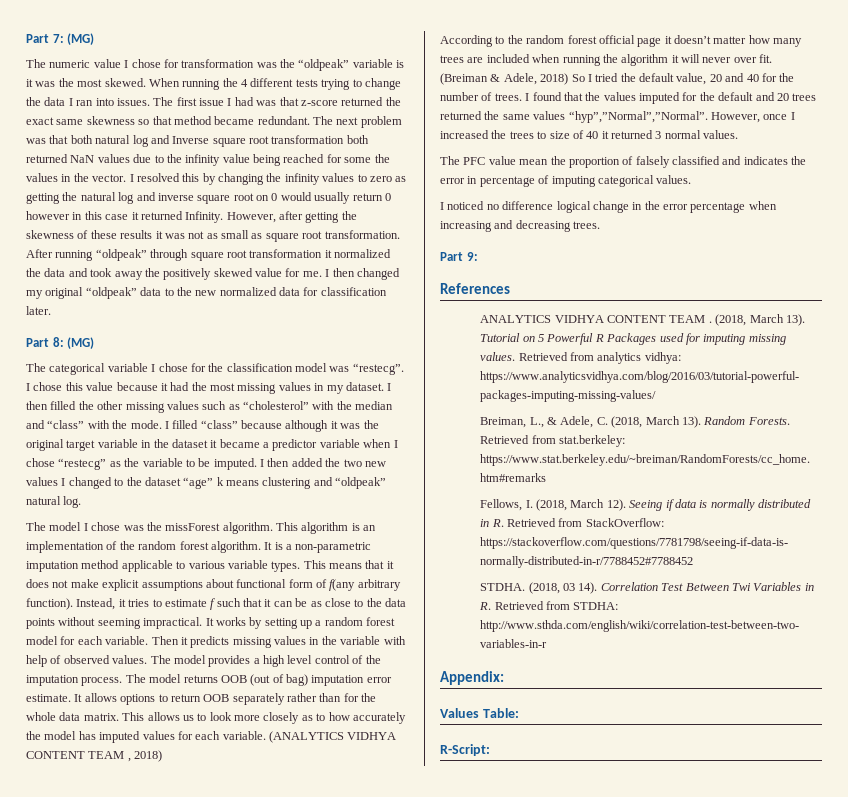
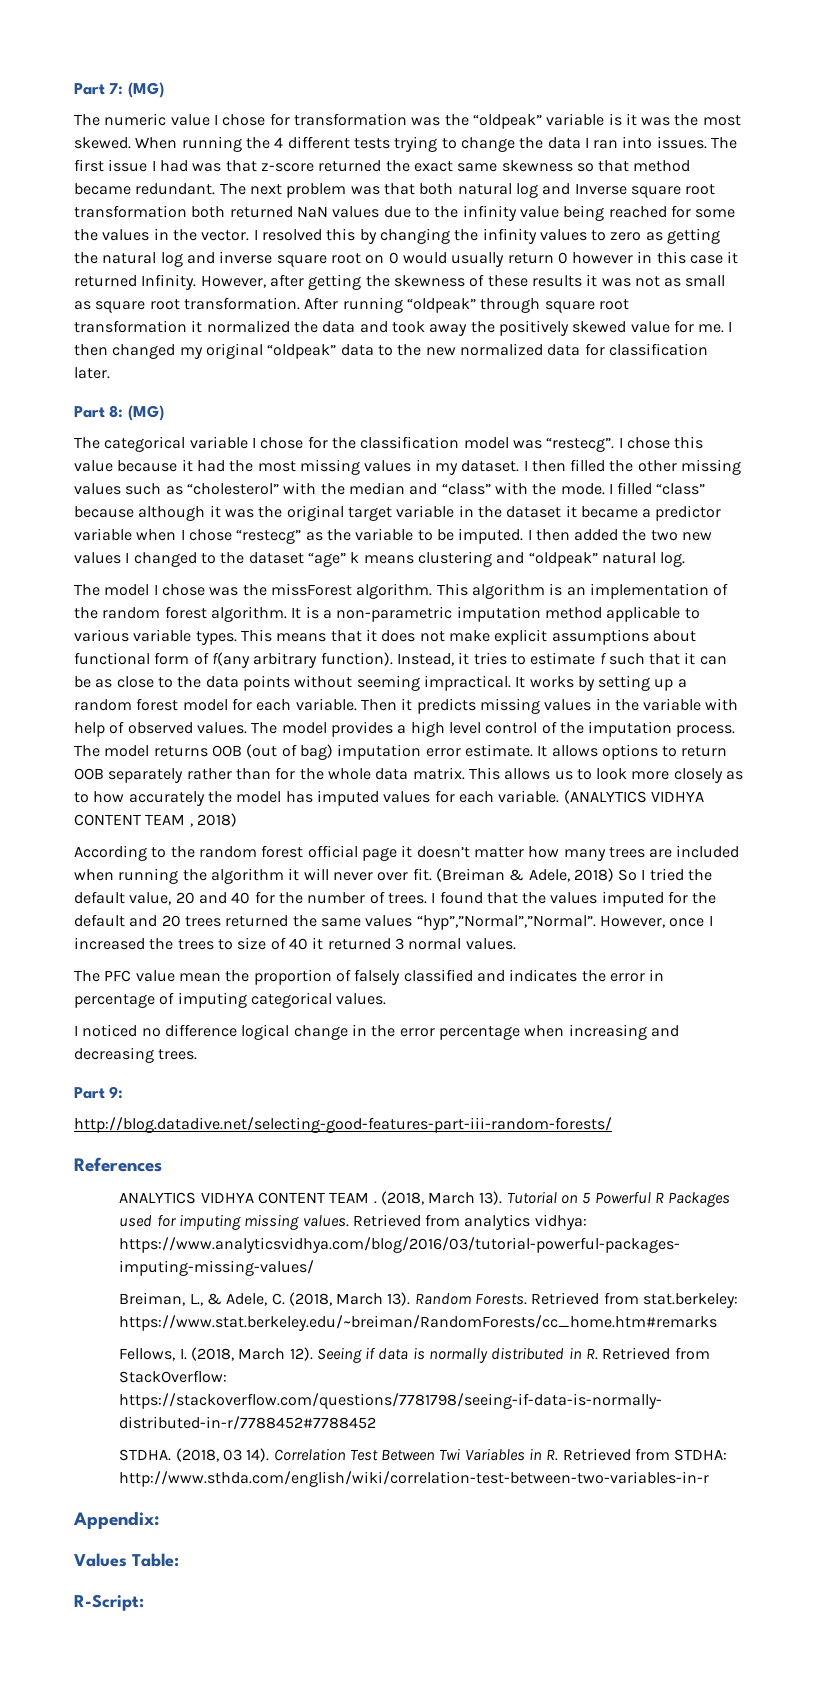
(478, 256) none -> [74,1117,612,1133] // http://blog.datadive.net/selecting-good-features-part-iii-random-forests/

